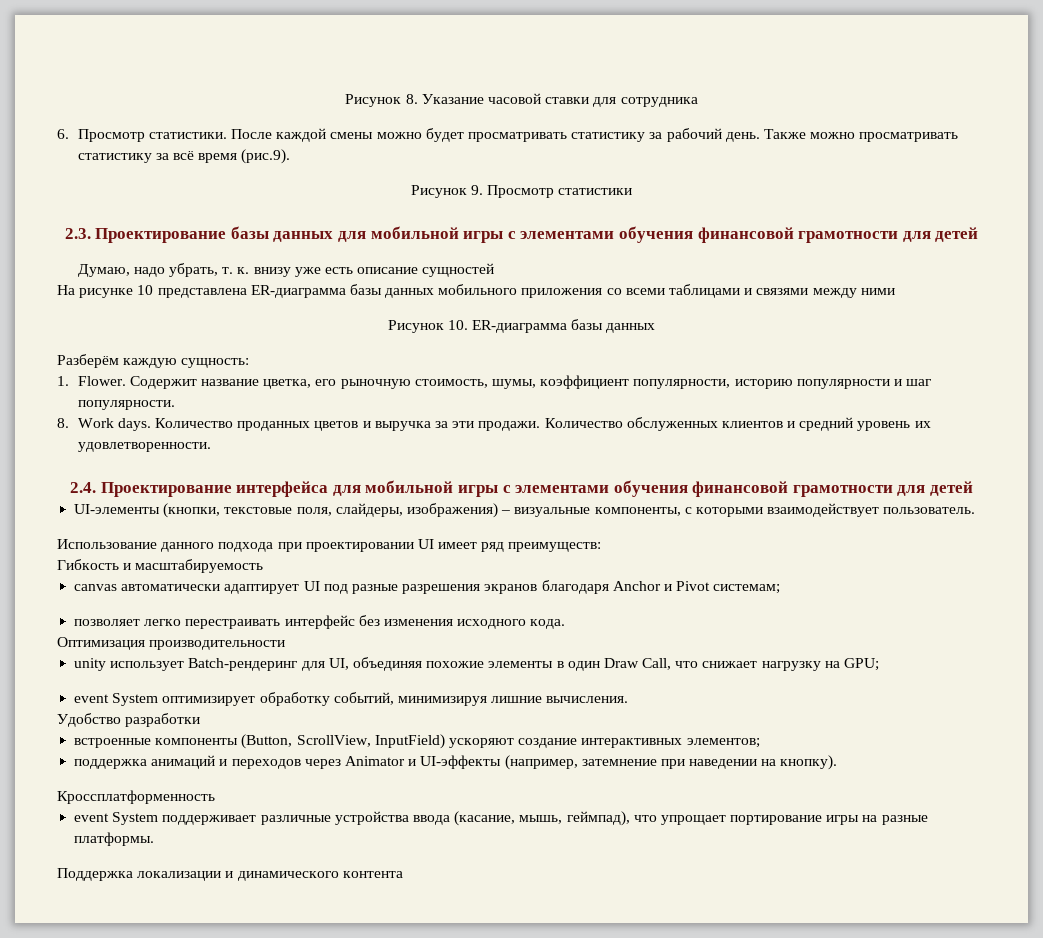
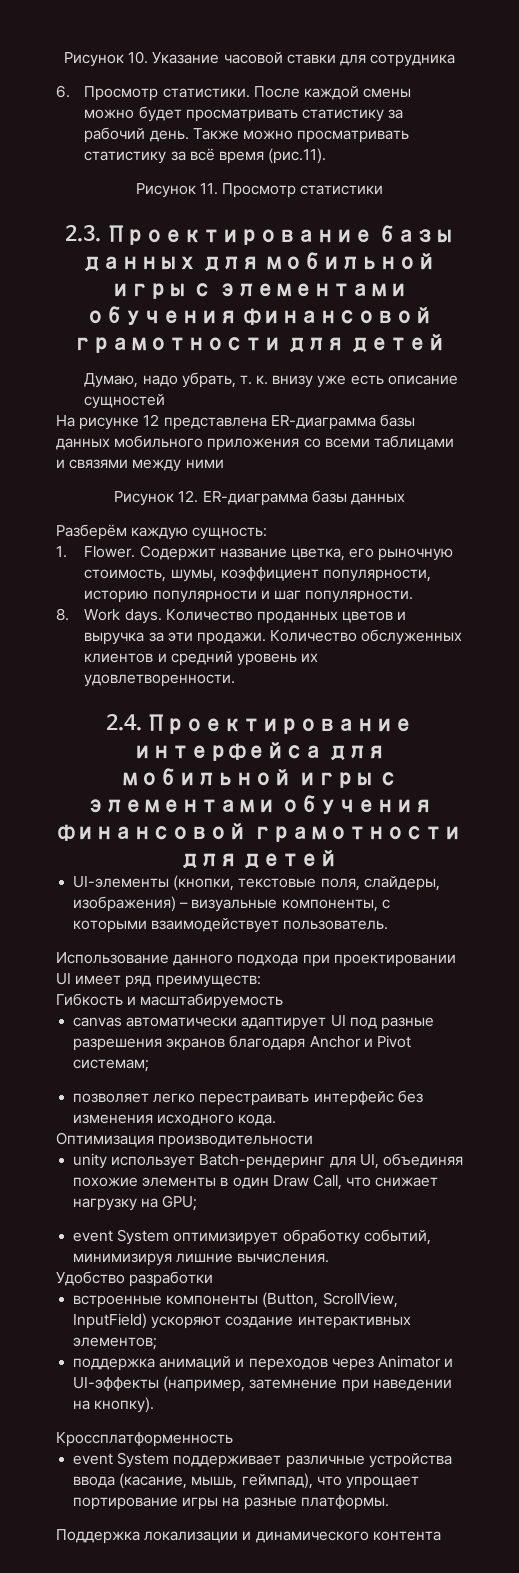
[345,94,418,107] Рисунок 8. -> [63,51,149,67] Рисунок 10.
[241,149,291,164] [410,185,483,198] (рис.9). // Рисунок 9. -> [268,148,327,164] [135,183,218,198] (рис.11). // Рисунок 11.
[137,285,154,295] 10 -> [143,414,160,426] 12
[447,320,468,330] 10. -> [178,490,199,503] 12.

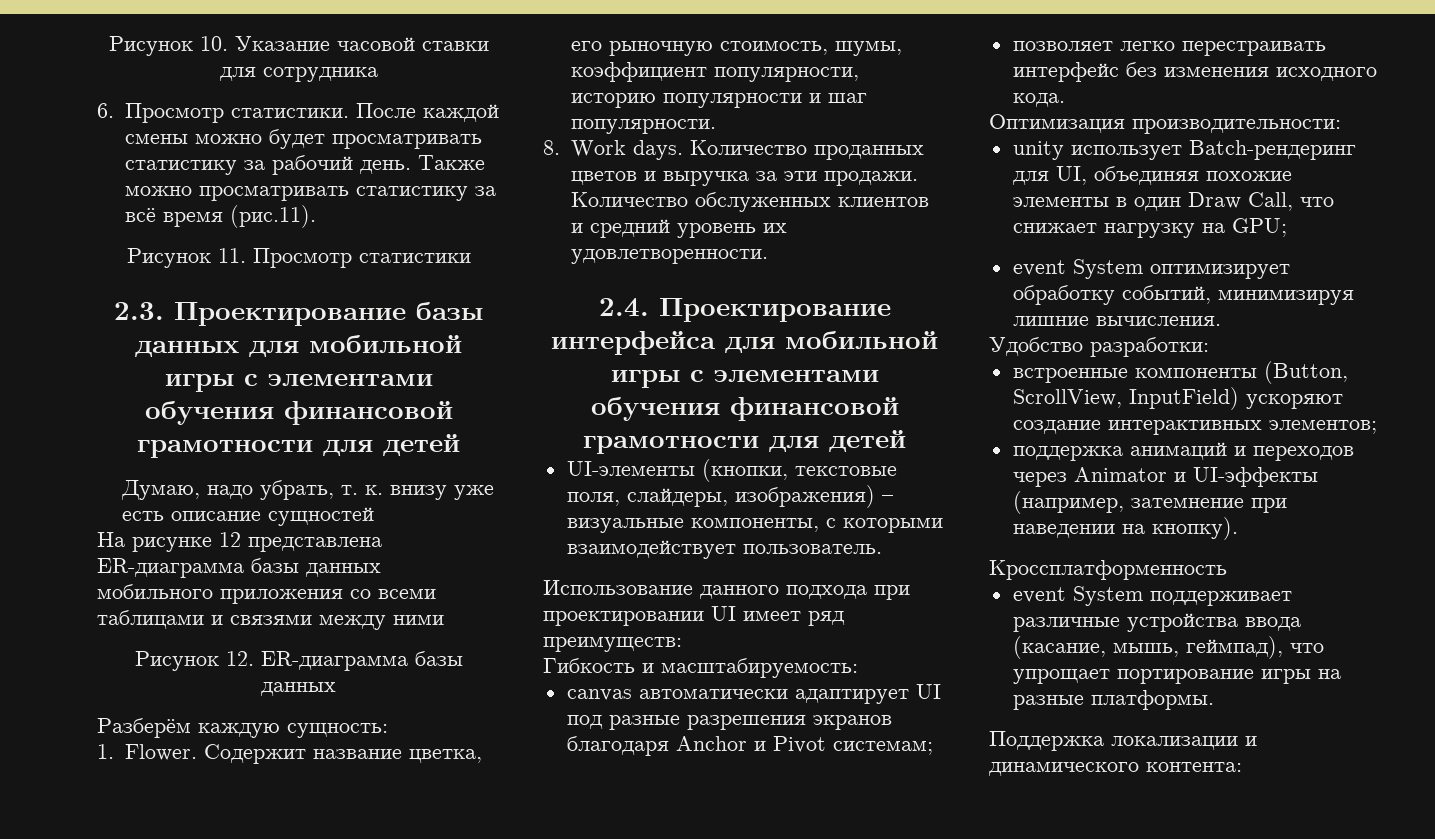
[140,993,284,1009] масштабируемость -> [661,658,858,678] масштабируемость:
[158,1135,314,1148] производительности -> [1132,119,1341,134] производительности:
[129,1271,214,1287] разработки -> [1090,337,1209,357] разработки:
[372,1531,441,1541] контента -> [1146,762,1242,772] контента:

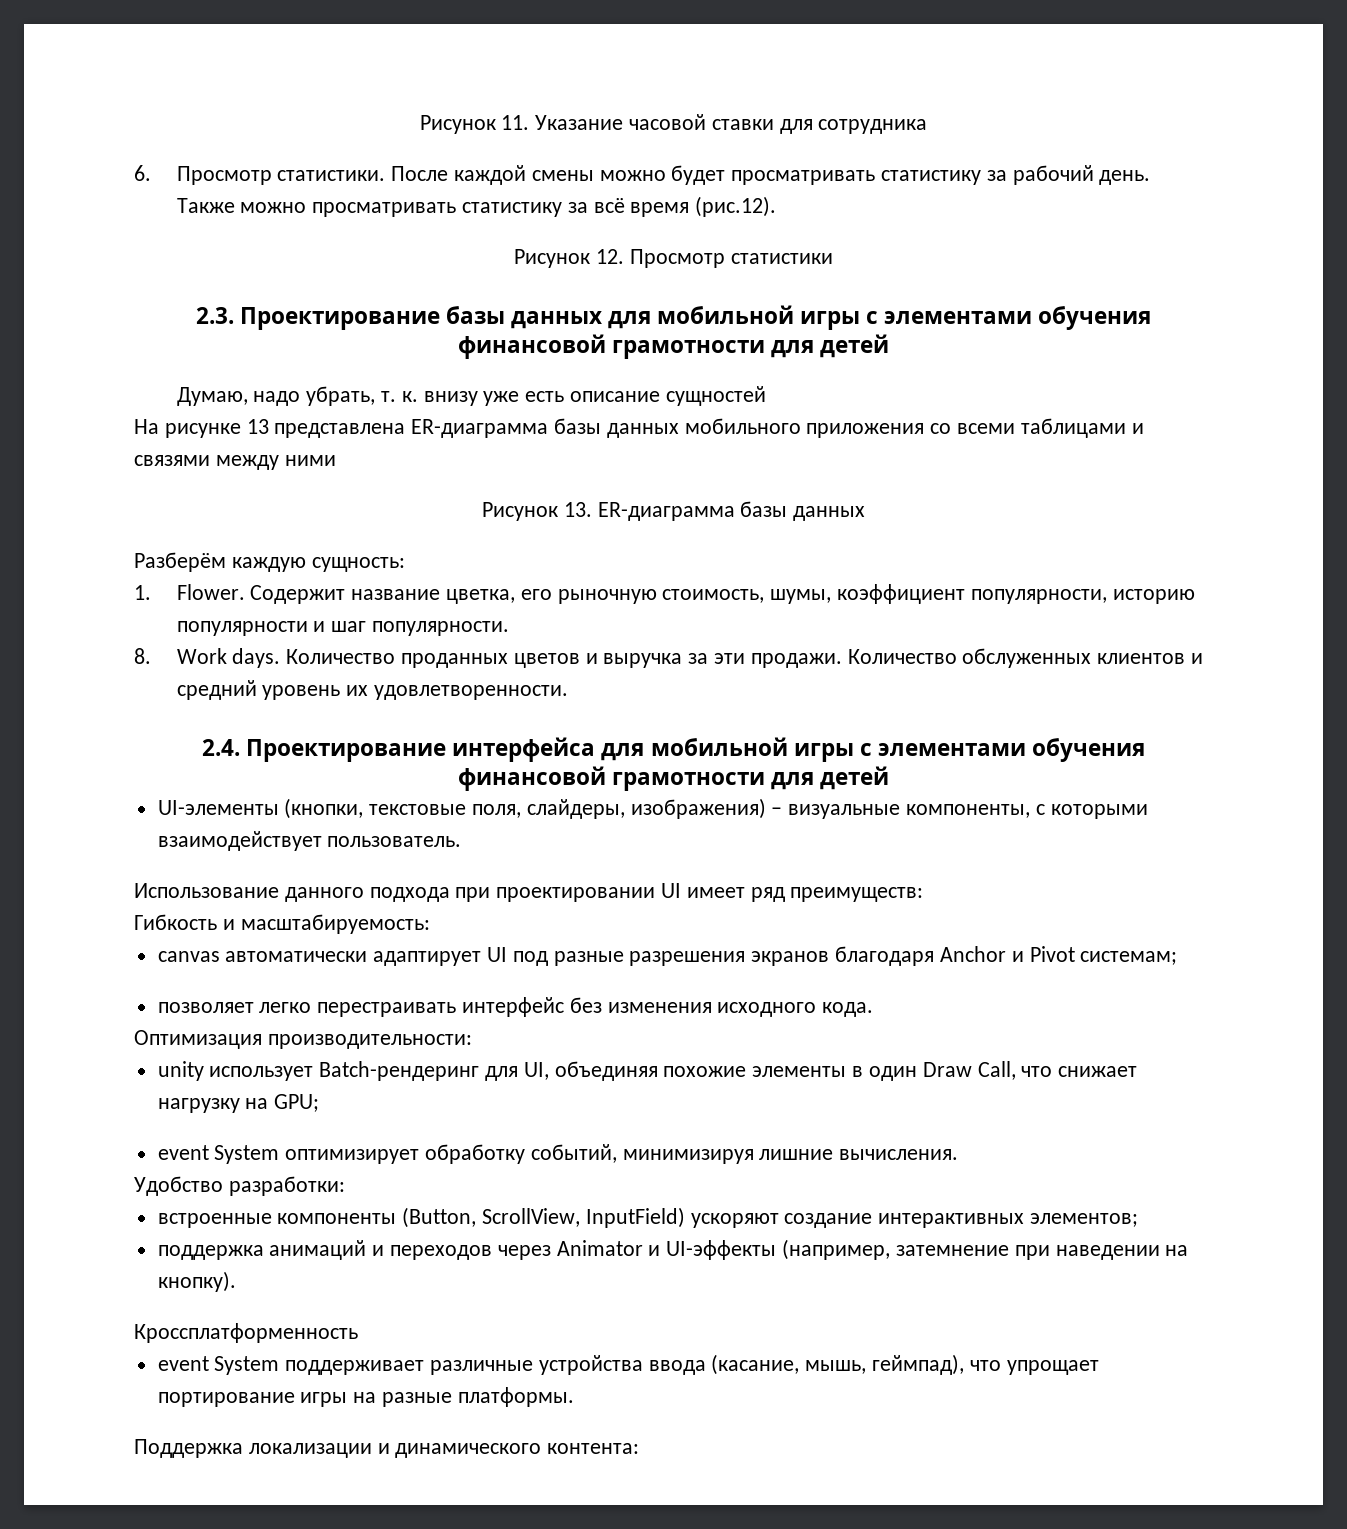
[108,36,228,56] Рисунок 10. -> [419,115,530,134] Рисунок 11.
[229,205,316,228] [126,248,246,268] (рис.11). // Рисунок 11. -> [695,196,777,217] [514,249,625,268] (рис.12). // Рисунок 12.
[219,532,241,547] 12 -> [246,419,269,434] 13
[225,651,254,666] 12. -> [563,502,592,517] 13.

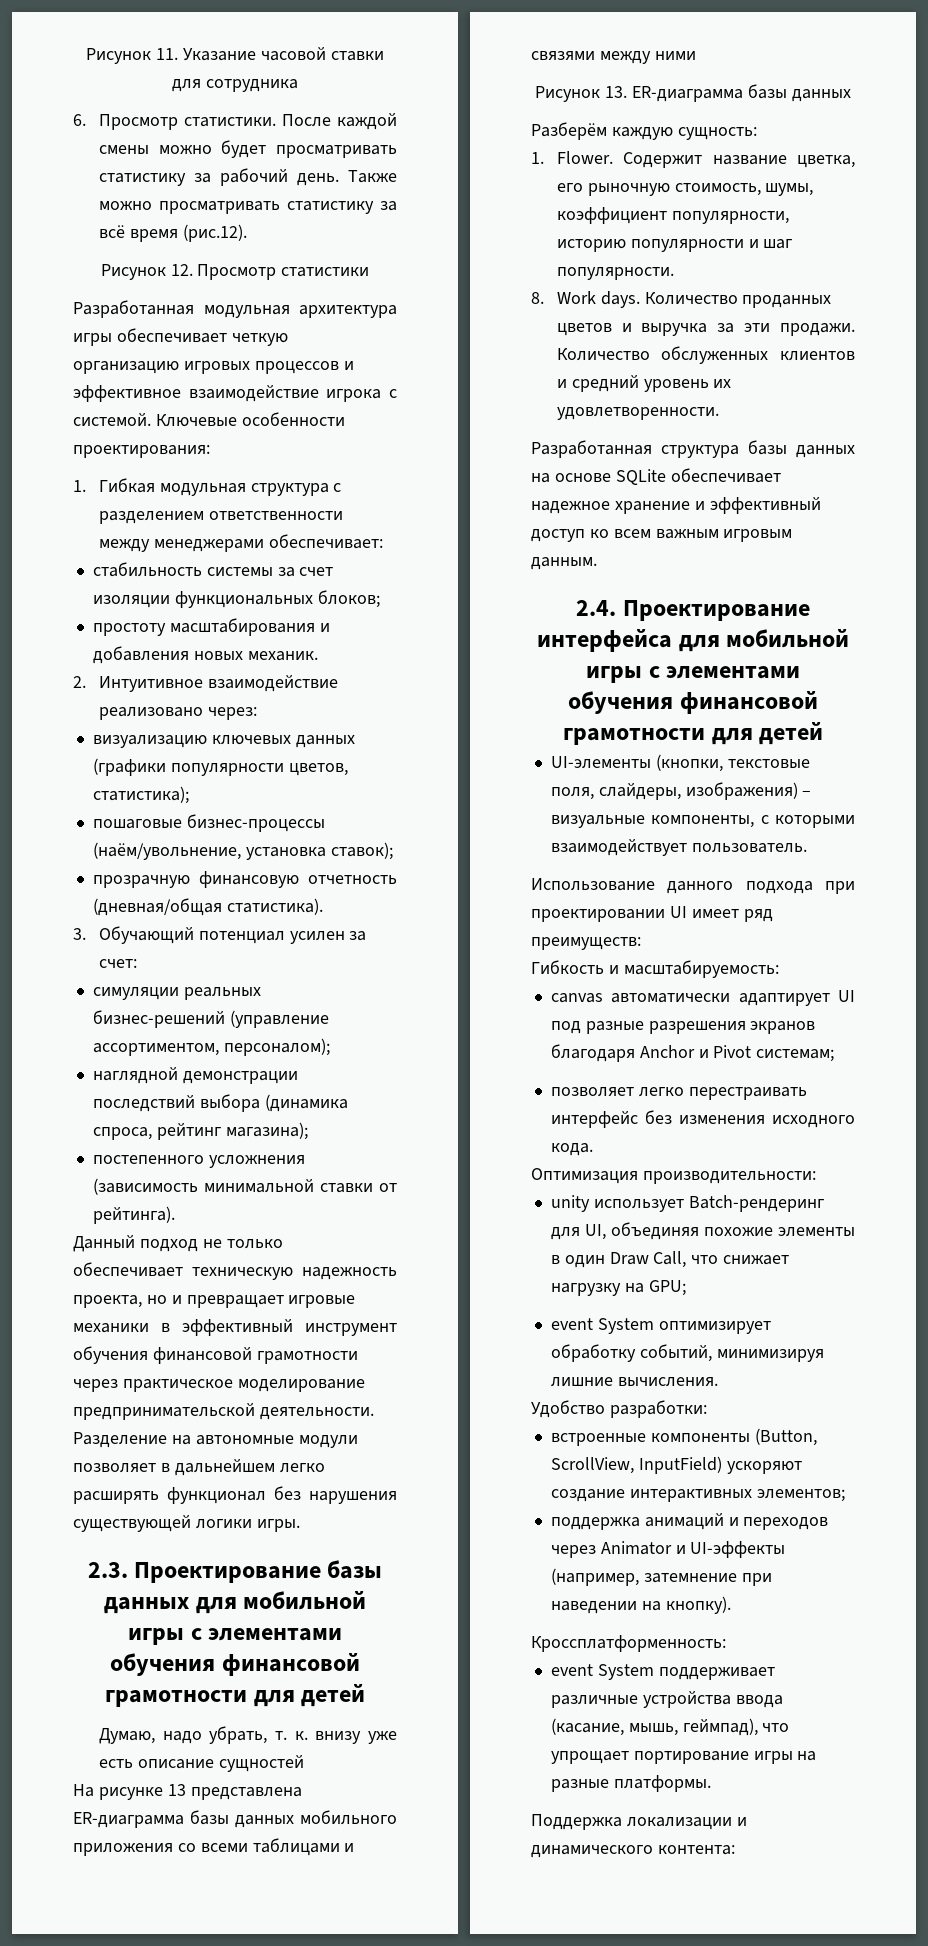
(833, 258) none -> [73,300,397,318] [73,328,288,346] [73,361,354,374] [73,385,397,402] [73,412,345,427] [73,445,210,458] [73,478,342,496] [98,511,343,524] [98,534,383,552] [92,562,334,577] [92,590,380,608] [92,618,330,636] [92,646,318,664] [73,675,338,692] [98,707,257,720] [92,735,355,748] [92,758,348,776] [92,786,189,804] [92,814,325,832] [92,842,393,860] [92,871,397,888] [92,898,323,916] [73,926,367,944] [98,959,137,968] [92,987,261,1000] [92,1010,329,1028] [92,1038,330,1056] [92,1067,298,1084] [92,1094,348,1112] [92,1122,308,1140] [92,1155,305,1168] [92,1178,397,1195] [92,1206,175,1224] [73,1235,283,1252] [73,1262,397,1280] [73,1295,356,1308] [73,1319,397,1336] [73,1346,358,1364] [73,1379,365,1392] [73,1403,374,1420] [73,1432,358,1448] [73,1459,325,1476] [73,1486,397,1504] [73,1515,300,1532] // Разработанная модульная архитектура игры обеспечивает четкую организацию игровых процессов и эффективное взаимодействие игрока с системой. Ключевые особенности проектирования: // 1. Гибкая модульная структура с разделением ответственности между менеджерами обеспечивает: // стабильность системы за счет изоляции функциональных блоков; // простоту масштабирования и добавления новых механик. // 2. Интуитивное взаимодействие реализовано через: // визуализацию ключевых данных (графики популярности цветов, статистика); // пошаговые бизнес-процессы (наём/увольнение, установка ставок); // прозрачную финансовую отчетность (дневная/общая статистика). // 3. Обучающий потенциал усилен за счет: // симуляции реальных бизнес-решений (управление ассортиментом, персоналом); // наглядной демонстрации последствий выбора (динамика спроса, рейтинг магазина); // постепенного усложнения (зависимость минимальной ставки от рейтинга). // Данный подход не только обеспечивает техническую надежность проекта, но и превращает игровые механики в эффективный инструмент обучения финансовой грамотности через практическое моделирование предпринимательской деятельности. Разделение на автономные модули позволяет в дальнейшем легко расширять функционал без нарушения существующей логики игры.
(568, 692) none -> [531,440,855,458] [531,468,781,485] [531,497,821,514] [531,529,793,542] [531,557,597,570] // Разработанная структура базы данных на основе SQLite обеспечивает надежное хранение и эффективный доступ ко всем важным игровым данным.
[134,1323,358,1343] Кроссплатформенность -> [531,1635,726,1652] Кроссплатформенность:

